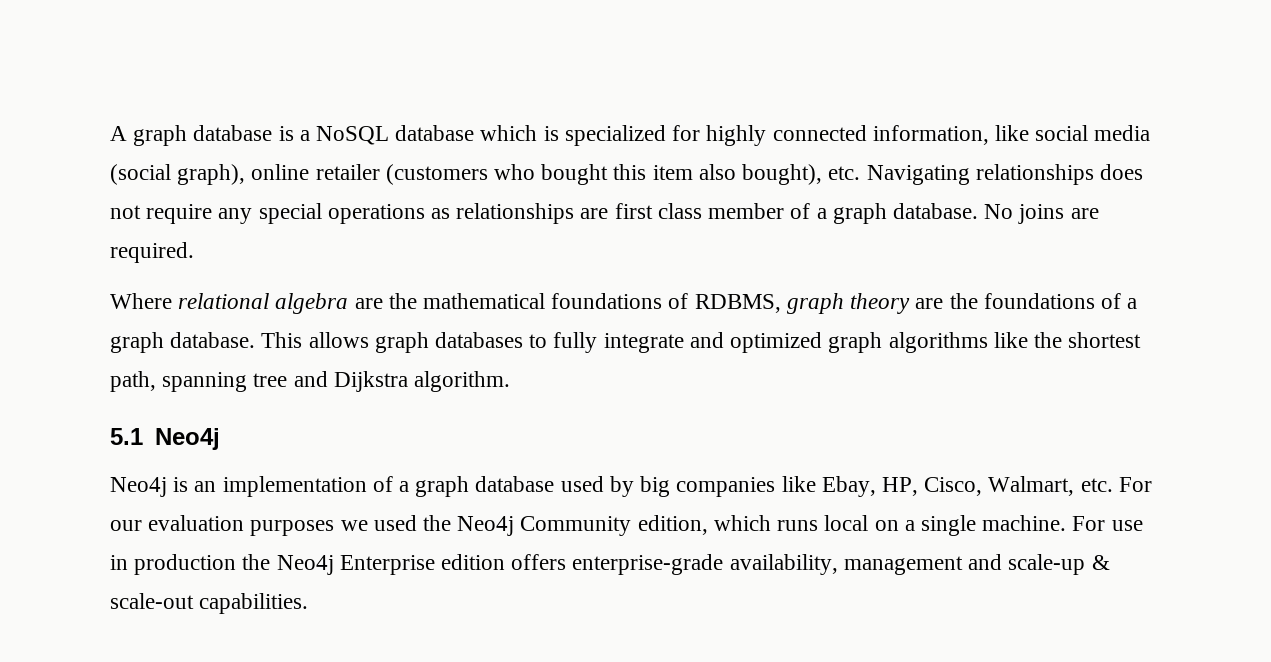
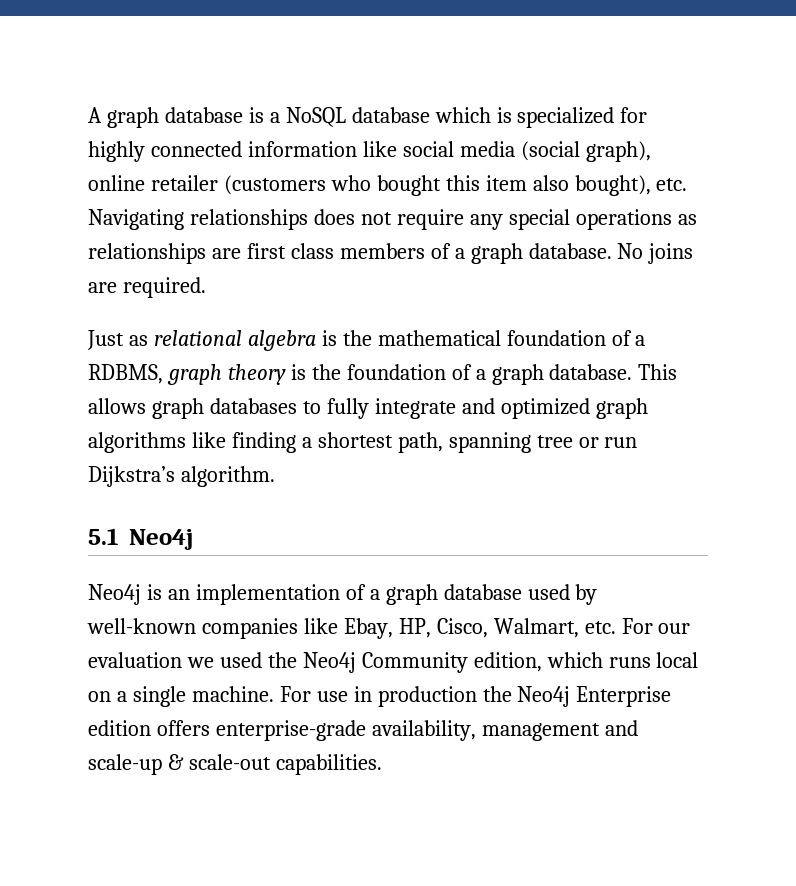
[872,125,989,145] information, -> [247,141,357,157] information
[708,203,785,219] member -> [339,243,425,259] members
[110,293,172,309] Where -> [87,330,148,350] Just as
[354,298,383,309] are -> [321,330,337,346] is
[551,293,1095,314] foundations of RDBMS, graph theory are the foundations -> [506,330,646,346] [88,364,446,385] foundation of a RDBMS, graph theory is the foundation
[1033,332,1062,348] the -> [231,432,312,453] finding a
[293,371,408,392] and Dijkstra -> [578,437,638,448] [88,466,175,487] or run Dijkstra’s
[640,476,671,497] big -> [87,618,196,634] well-known
[250,520,335,536] purposes -> (182, 660) none

